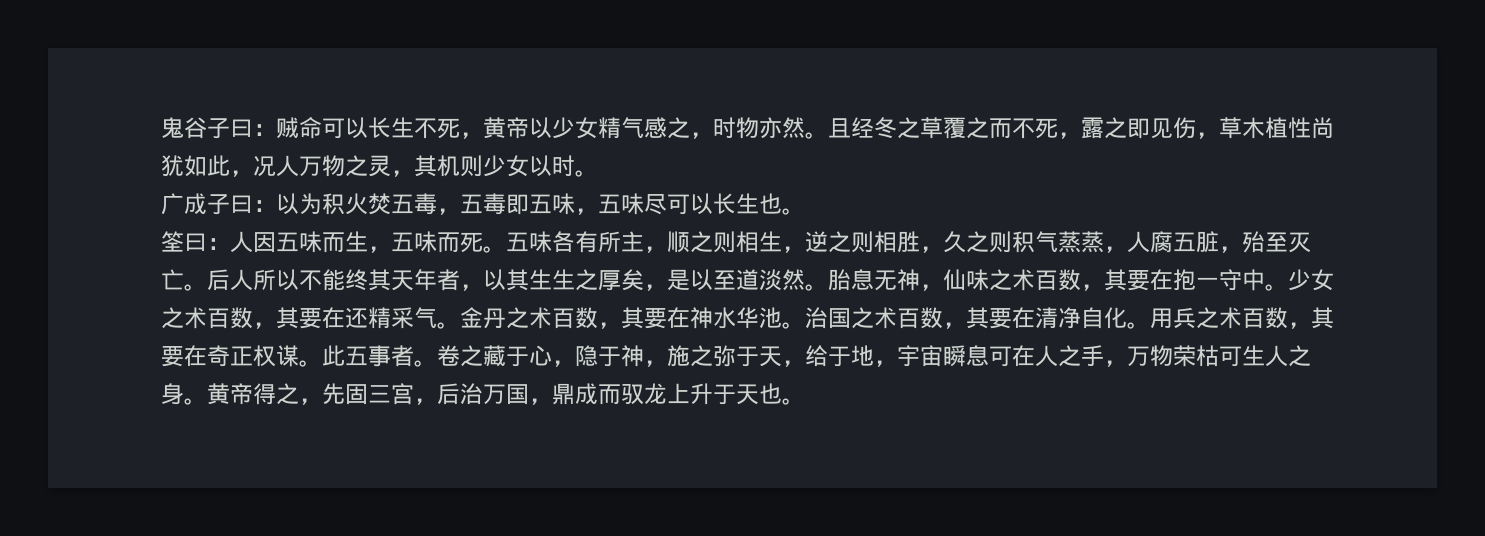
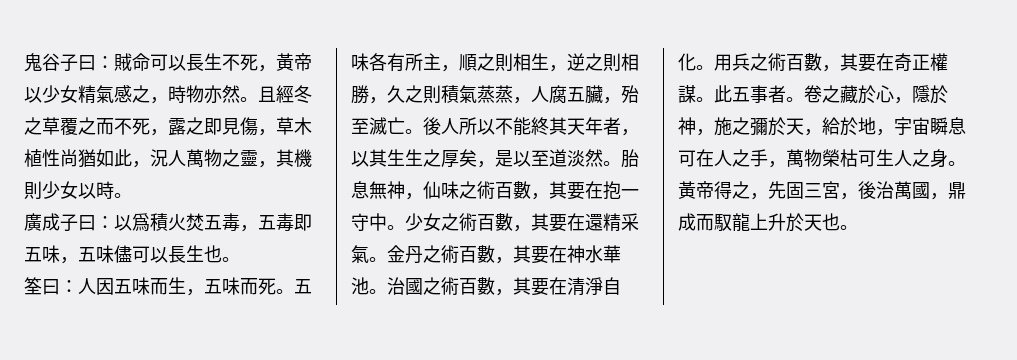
[276,117,391,139] 贼命可以长 -> [114,53,204,71] 賊命可以長
[483,117,506,139] 黄 -> [276,53,294,71] 黃
[621,117,736,139] 气感之，时 -> [96,85,186,104] 氣感之，時
[851,117,874,138] 经 -> [276,85,294,103] 經
[1150,117,1196,139] 见伤 -> [222,117,258,136] 見傷
[161,155,598,177] [161,193,184,215] 犹如此，况人万物之灵，其机则少女以时。 // 广 -> [78,149,312,168] [24,181,132,200] [24,213,42,231] 猶如此，況人萬物之靈，其機則少女以時。 // 廣
[299,193,345,215] 为积 -> [132,213,168,232] 爲積
[644,193,736,215] 尽可以长 -> [114,245,186,263] 儘可以長
[667,231,736,253] 顺之则 -> [459,53,513,72] 順之則
[851,231,1311,253] [161,269,230,291] 则相胜，久之则积气蒸蒸，人腐五脏，殆至灭亡。后 -> [603,53,639,72] [351,85,639,104] [351,117,441,135] 則相勝，久之則積氣蒸蒸，人腐五臟，殆至滅亡。後
[345,269,368,291] 终 -> [531,117,549,135] 終
[874,270,897,291] 无 -> [369,181,387,199] 無
[1012,269,1081,291] 术百数 -> [477,181,531,199] 術百數
[184,307,437,329] 术百数，其要在还精采气 -> [459,213,639,232] [351,245,369,263] 術百數，其要在還精采氣
[529,307,598,329] 术百数 -> [441,245,495,263] 術百數
[736,307,943,329] 华池。治国之术百数 -> [603,245,621,263] [351,277,495,295] 華池。治國之術百數
[1058,307,1081,329] 净 -> [585,277,603,295] 淨
[1219,307,1288,329] 术百数 -> [768,53,822,71] 術百數
[253,345,299,367] 权谋 -> [930,53,948,71] [678,85,696,103] 權謀
[506,345,851,367] 于心，隐于神，施之弥于天，给于 -> [858,85,948,104] [678,117,858,136] 於心，隱於神，施之彌於天，給於
[1127,345,1196,367] 万物荣 -> [786,149,840,167] 萬物榮
[207,383,230,405] 黄 -> [678,181,696,199] 黃
[391,383,736,405] 宫，后治万国，鼎成而驭龙上升于 -> [822,181,966,200] [678,213,804,232] 宮，後治萬國，鼎成而馭龍上升於

